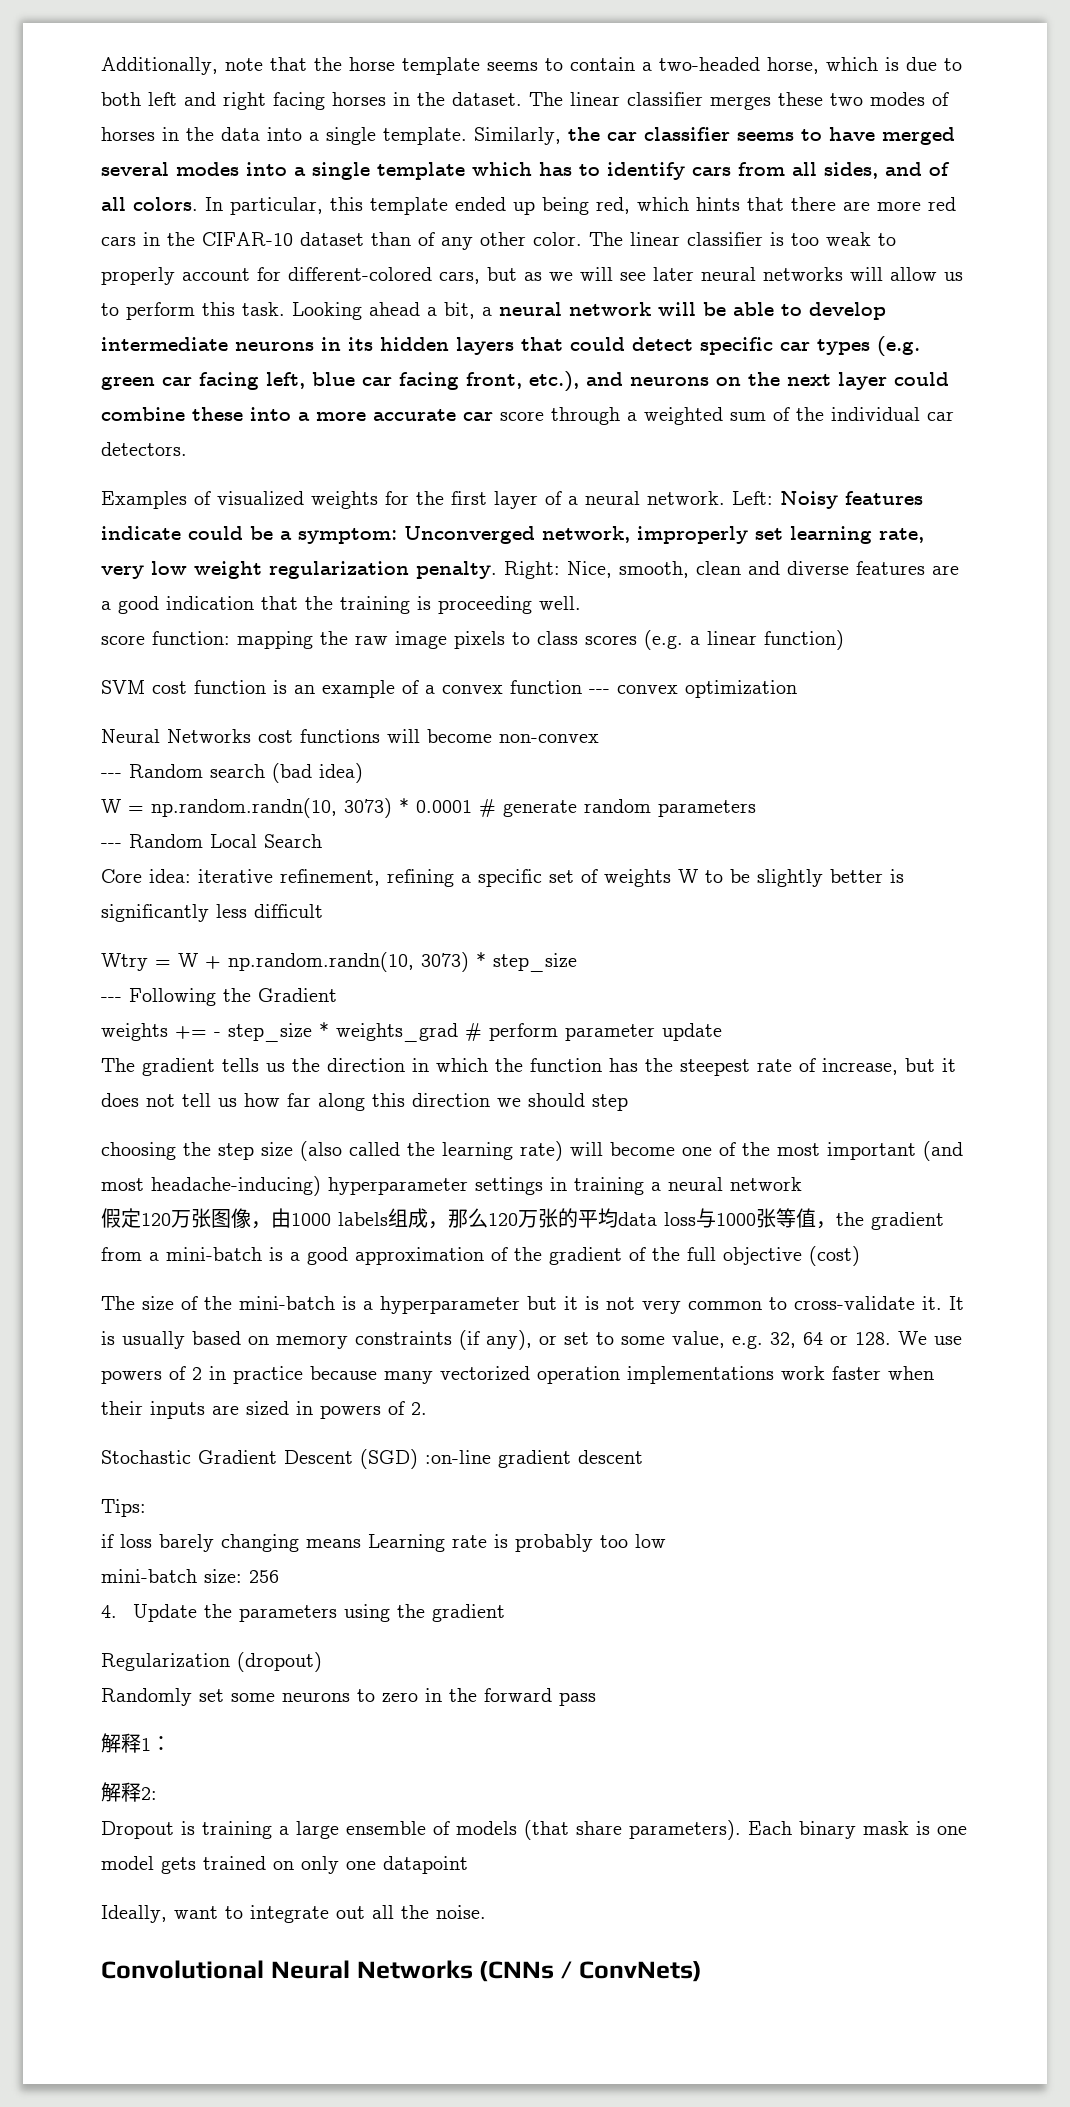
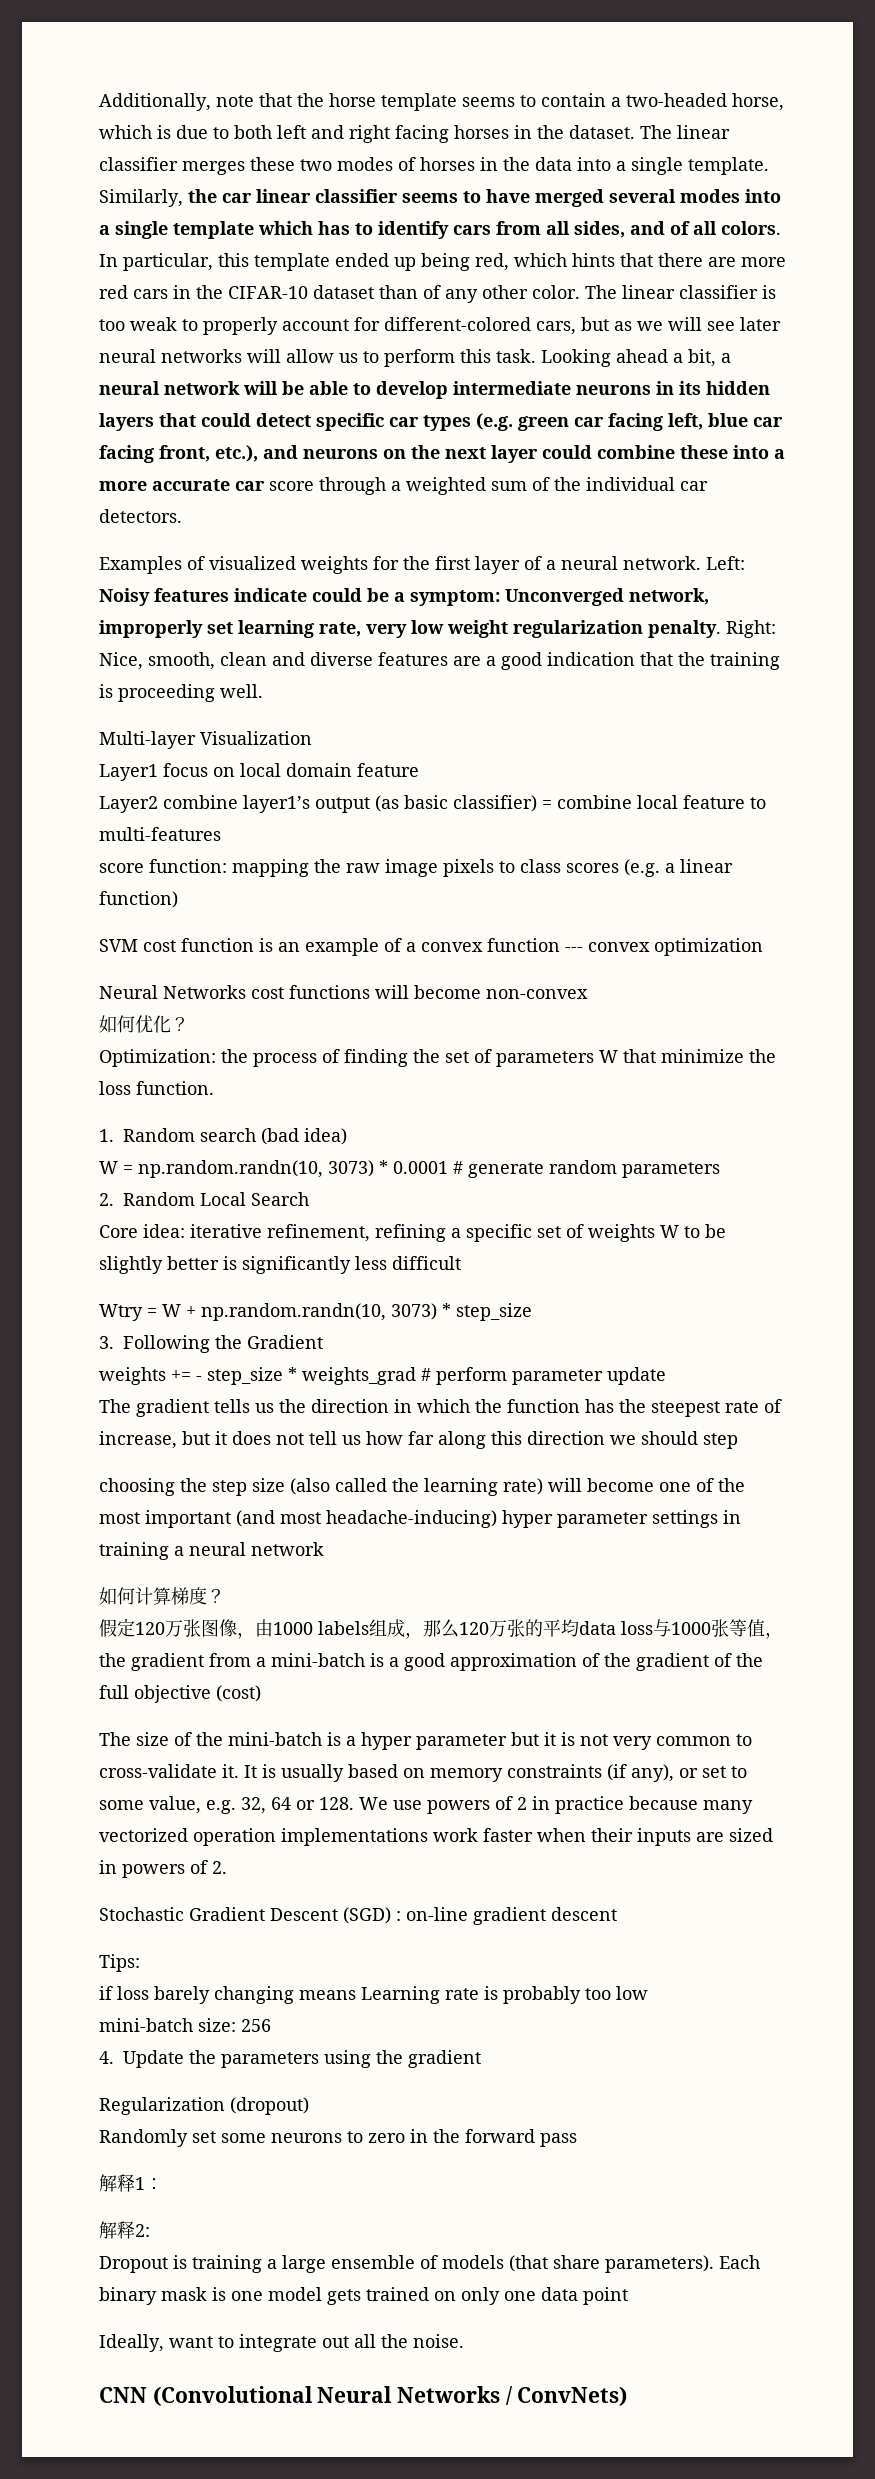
(637, 136) none -> [256,189,311,203] linear
(581, 603) none -> [99,731,312,749] [99,763,419,781] [99,795,766,813] [99,827,221,841] // Multi-layer Visualization // Layer1 focus on local domain feature // Layer2 combine layer1’s output (as basic classifier) = combine local feature to multi-features
[101,773,122,778] --- -> [99,1015,189,1033] [99,1049,776,1067] [99,1081,214,1095] [99,1129,114,1142] 如何优化？ // Optimization: the process of finding the set of parameters W that minimize the loss function. // 1.
[101,843,122,848] --- -> [99,1193,114,1206] 2.
[101,997,122,1002] --- -> [99,1336,114,1349] 3.
[328,1177,468,1195] hyperparameter -> [502,1510,648,1528] hyper parameter
(802, 1184) none -> [99,1587,225,1605] // 如何计算梯度？
[380,1296,520,1314] hyperparameter -> [361,1732,507,1750] hyper parameter
[425,1450,491,1464] :on-line -> [396,1907,468,1921] : on-line
[383,1856,468,1874] datapoint -> [541,2287,628,2305] data point
[101,1960,555,1982] Convolutional Neural Networks (CNNs -> [99,2386,501,2406] CNN (Convolutional Neural Networks

